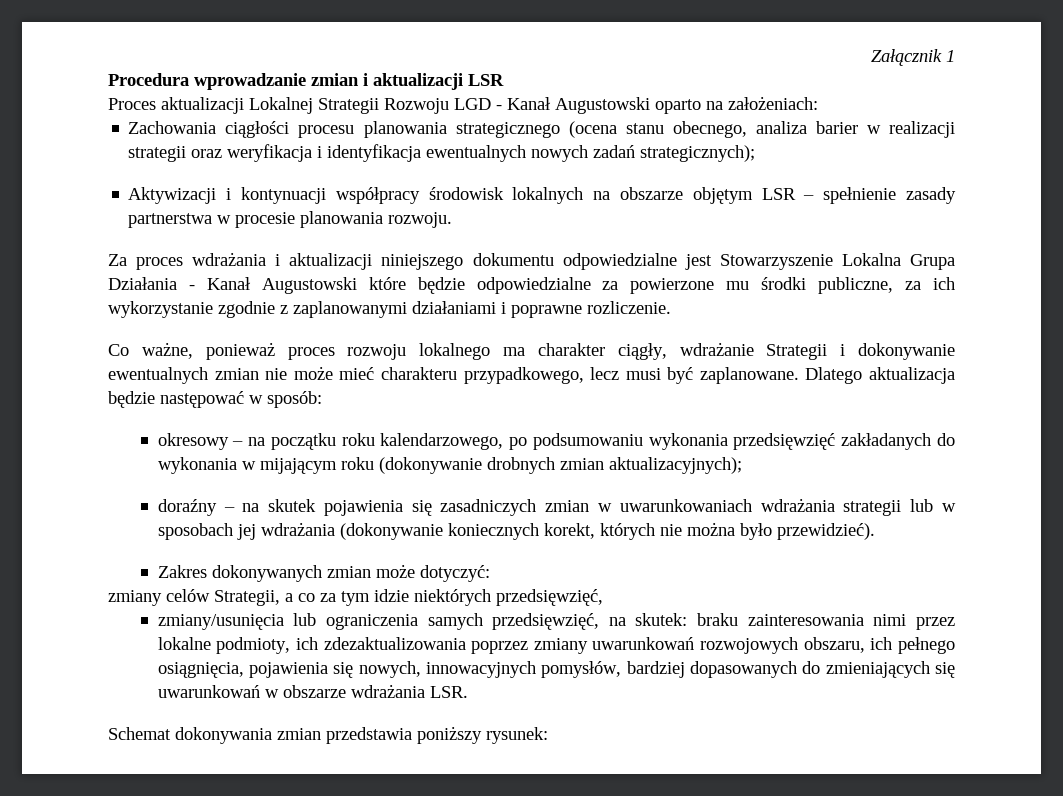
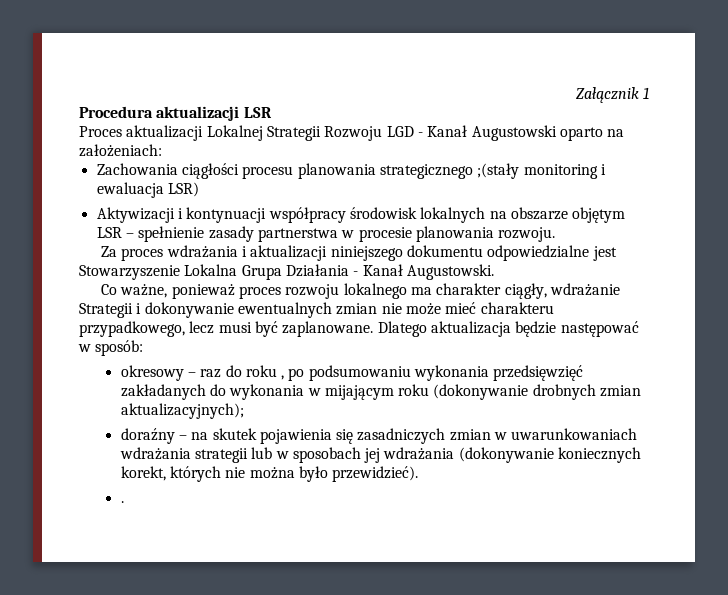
[194,73,368,90] wprowadzanie zmian i -> (153, 112) none
[568,121,955,138] [128,144,756,162] (ocena stanu obecnego, analiza barier w realizacji strategii oraz weryfikacja i identyfikacja ewentualnych nowych zadań strategicznych); -> [477,163,606,179] [96,182,199,198] ;(stały monitoring i ewaluacja LSR)
[261,277,955,294] [108,301,671,318] Augustowski które będzie odpowiedzialne za powierzone mu środki publiczne, za ich wykorzystanie zgodnie z zaplanowanymi działaniami i poprawne rozliczenie. -> [406,264,494,280] Augustowski.
[248,433,504,450] na początku roku kalendarzowego, -> [200,365,285,380] raz do roku ,
[157,564,490,582] [108,589,603,606] [157,613,955,630] [157,637,955,654] [157,661,956,678] [157,684,468,698] [108,726,548,744] Zakres dokonywanych zmian może dotyczyć: // zmiany celów Strategii, a co za tym idzie niektórych przedsięwzięć, // zmiany/usunięcia lub ograniczenia samych przedsięwzięć, na skutek: braku zainteresowania nimi przez lokalne podmioty, ich zdezaktualizowania poprzez zmiany uwarunkowań rozwojowych obszaru, ich pełnego osiągnięcia, pojawienia się nowych, innowacyjnych pomysłów, bardziej dopasowanych do zmieniających się uwarunkowań w obszarze wdrażania LSR. // Schemat dokonywania zmian przedstawia poniższy rysunek: -> [120,501,124,503] .

